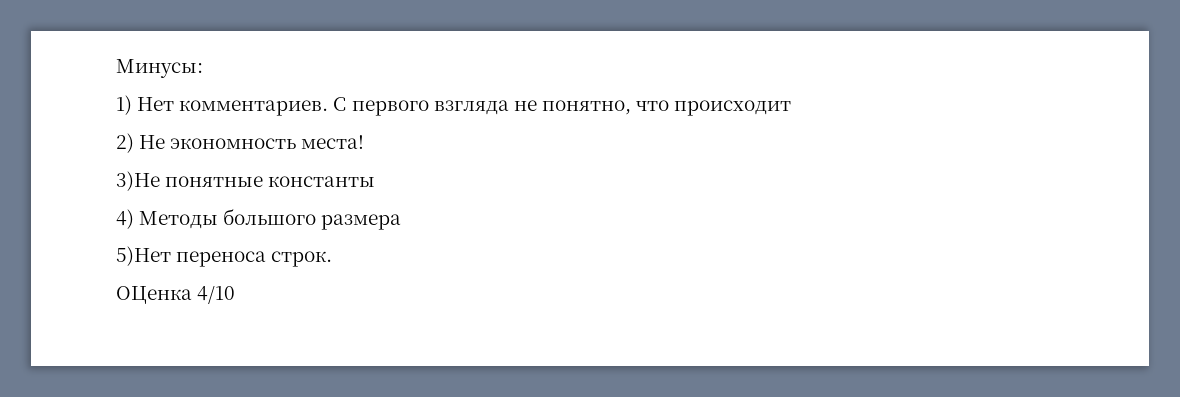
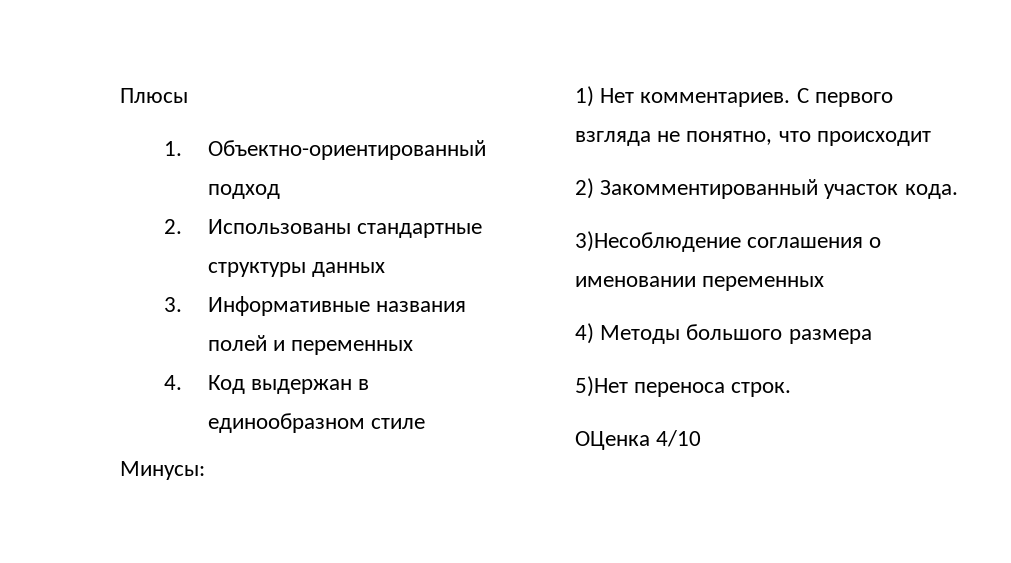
(116, 68) none -> [120,88,188,103] [164,140,487,160] [208,184,281,199] [164,219,483,238] [208,262,386,277] [164,296,467,316] [208,335,414,355] [164,375,370,394] [208,413,426,433] Плюсы // 1. Объектно-ориентированный подход // 2. Использованы стандартные структуры данных // 3. Информативные названия полей и переменных // 4. Код выдержан в единообразном стиле //
[139,135,365,149] [116,171,376,191] Не экономность места! // 3)Не понятные константы -> [600,179,958,199] [575,231,882,252] [575,276,825,291] Закомментированный участок кода. // 3)Несоблюдение соглашения о именовании переменных

